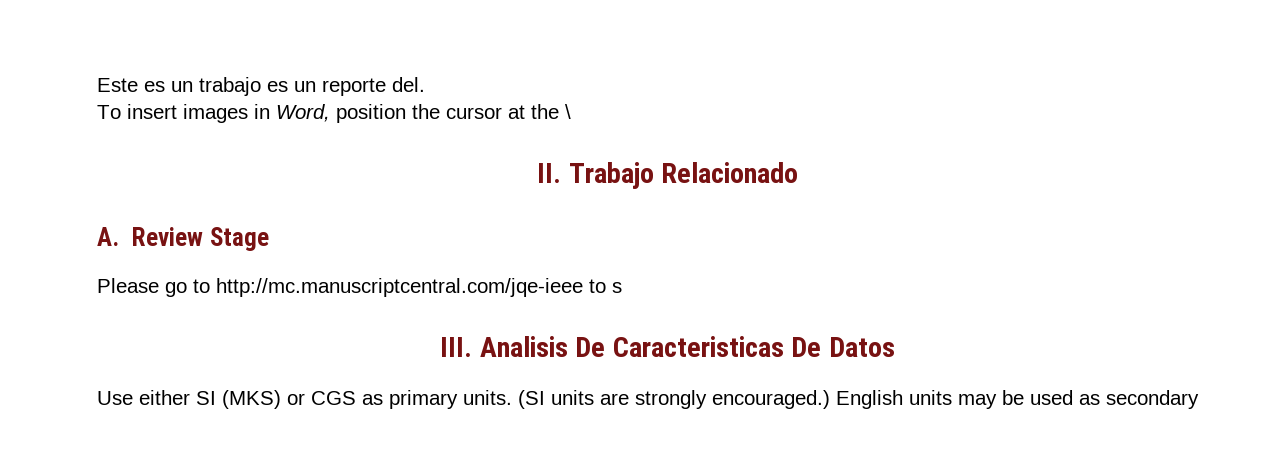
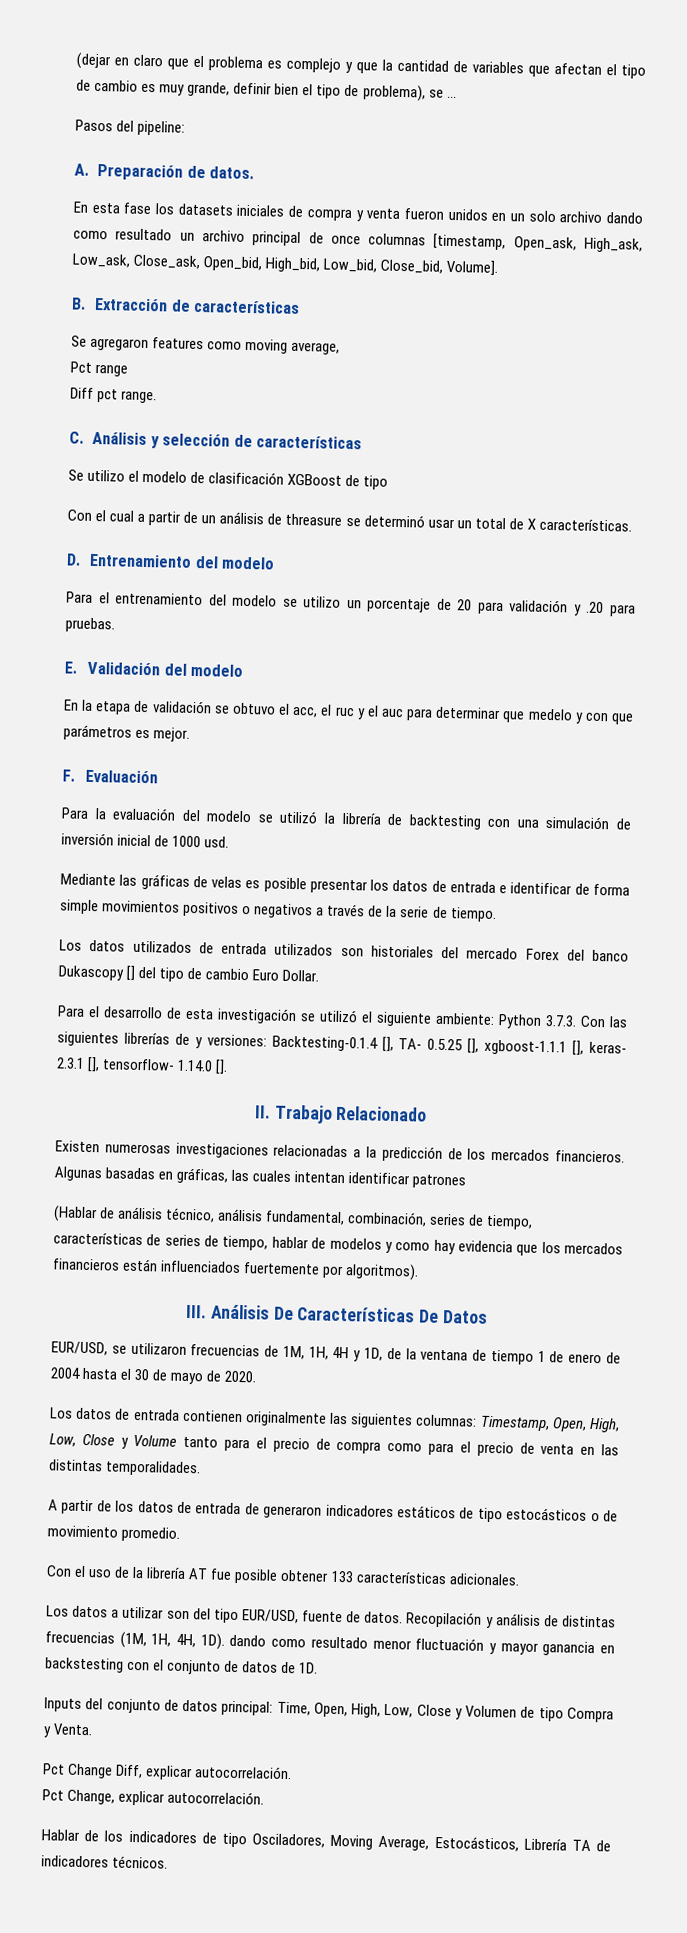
[97,77,425,96] [97,104,571,123] [536,162,799,189] [97,227,269,251] [97,278,622,297] [440,336,895,357] [97,390,1199,409] Este es un trabajo es un reporte del. // To insert images in Word, position the cursor at the \ // II. Trabajo Relacionado // A. Review Stage // Please go to http://mc.manuscriptcentral.com/jqe-ieee to s // III. Analisis De Caracteristicas De Datos // Use either SI (MKS) or CGS as primary units. (SI units are strongly encouraged.) English units may be used as secondary -> [76,52,646,79] [76,79,457,102] [75,119,186,136] [74,163,255,181] [73,201,643,224] [73,228,643,253] [72,253,499,276] [71,297,301,315] [71,335,341,355] [70,361,129,377] [70,387,158,404] [69,431,363,450] [68,469,389,490] [67,509,632,532] [66,553,276,570] [66,591,637,617] [65,617,115,633] [64,661,244,677] [63,699,634,725] [63,724,191,742] [62,769,159,784] [61,807,631,830] [61,832,230,848] [60,873,630,896] [59,899,497,922] [59,939,629,962] [58,965,320,982] [57,1005,628,1029] [57,1031,627,1056] [56,1056,229,1075] [253,1104,428,1124] [55,1140,625,1163] [54,1166,467,1189] [53,1205,534,1230] [53,1232,624,1256] [52,1258,420,1281] [186,1304,488,1324] [51,1341,621,1365] [50,1367,257,1385] [50,1407,620,1433] [49,1433,619,1457] [49,1459,202,1477] [48,1499,618,1523] [47,1525,181,1542] [46,1565,520,1586] [46,1605,616,1629] [45,1631,615,1657] [45,1657,319,1675] [44,1697,614,1723] [43,1723,94,1738] [43,1763,293,1781] [42,1789,265,1806] [41,1829,611,1852] [41,1855,169,1869] (dejar en claro que el problema es complejo y que la cantidad de variables que afectan el tipo de cambio es muy grande, definir bien el tipo de problema), se … // Pasos del pipeline: // A. Preparación de datos. // En esta fase los datasets iniciales de compra y venta fueron unidos en un solo archivo dando como resultado un archivo principal de once columnas [timestamp, Open_ask, High_ask, Low_ask, Close_ask, Open_bid, High_bid, Low_bid, Close_bid, Volume]. // B. Extracción de características // Se agregaron features como moving average, // Pct range // Diff pct range. // C. Análisis y selección de características // Se utilizo el modelo de clasificación XGBoost de tipo // Con el cual a partir de un análisis de threasure se determinó usar un total de X características. // D. Entrenamiento del modelo // Para el entrenamiento del modelo se utilizo un porcentaje de 20 para validación y .20 para pruebas. // E. Validación del modelo // En la etapa de validación se obtuvo el acc, el ruc y el auc para determinar que medelo y con que parámetros es mejor. // F. Evaluación // Para la evaluación del modelo se utilizó la librería de backtesting con una simulación de inversión inicial de 1000 usd. // Mediante las gráficas de velas es posible presentar los datos de entrada e identificar de forma simple movimientos positivos o negativos a través de la serie de tiempo. // Los datos utilizados de entrada utilizados son historiales del mercado Forex del banco Dukascopy [] del tipo de cambio Euro Dollar. // Para el desarrollo de esta investigación se utilizó el siguiente ambiente: Python 3.7.3. Con las siguientes librerías de y versiones: Backtesting-0.1.4 [], TA- 0.5.25 [], xgboost-1.1.1 [], keras- 2.3.1 [], tensorflow- 1.14.0 []. // II. Trabajo Relacionado // Existen numerosas investigaciones relacionadas a la predicción de los mercados financieros. Algunas basadas en gráficas, las cuales intentan identificar patrones // (Hablar de análisis técnico, análisis fundamental, combinación, series de tiempo, características de series de tiempo, hablar de modelos y como hay evidencia que los mercados financieros están influenciados fuertemente por algoritmos). // III. Análisis De Características De Datos // EUR/USD, se utilizaron frecuencias de 1M, 1H, 4H y 1D, de la ventana de tiempo 1 de enero de 2004 hasta el 30 de mayo de 2020. // Los datos de entrada contienen originalmente las siguientes columnas: Timestamp, Open, High, Low, Close y Volume tanto para el precio de compra como para el precio de venta en las distintas temporalidades. // A partir de los datos de entrada de generaron indicadores estáticos de tipo estocásticos o de movimiento promedio. // Con el uso de la librería AT fue posible obtener 133 características adicionales. // Los datos a utilizar son del tipo EUR/USD, fuente de datos. Recopilación y análisis de distintas frecuencias (1M, 1H, 4H, 1D). dando como resultado menor fluctuación y mayor ganancia en backstesting con el conjunto de datos de 1D. // Inputs del conjunto de datos principal: Time, Open, High, Low, Close y Volumen de tipo Compra y Venta. // Pct Change Diff, explicar autocorrelación. // Pct Change, explicar autocorrelación. // Hablar de los indicadores de tipo Osciladores, Moving Average, Estocásticos, Librería TA de indicadores técnicos.

